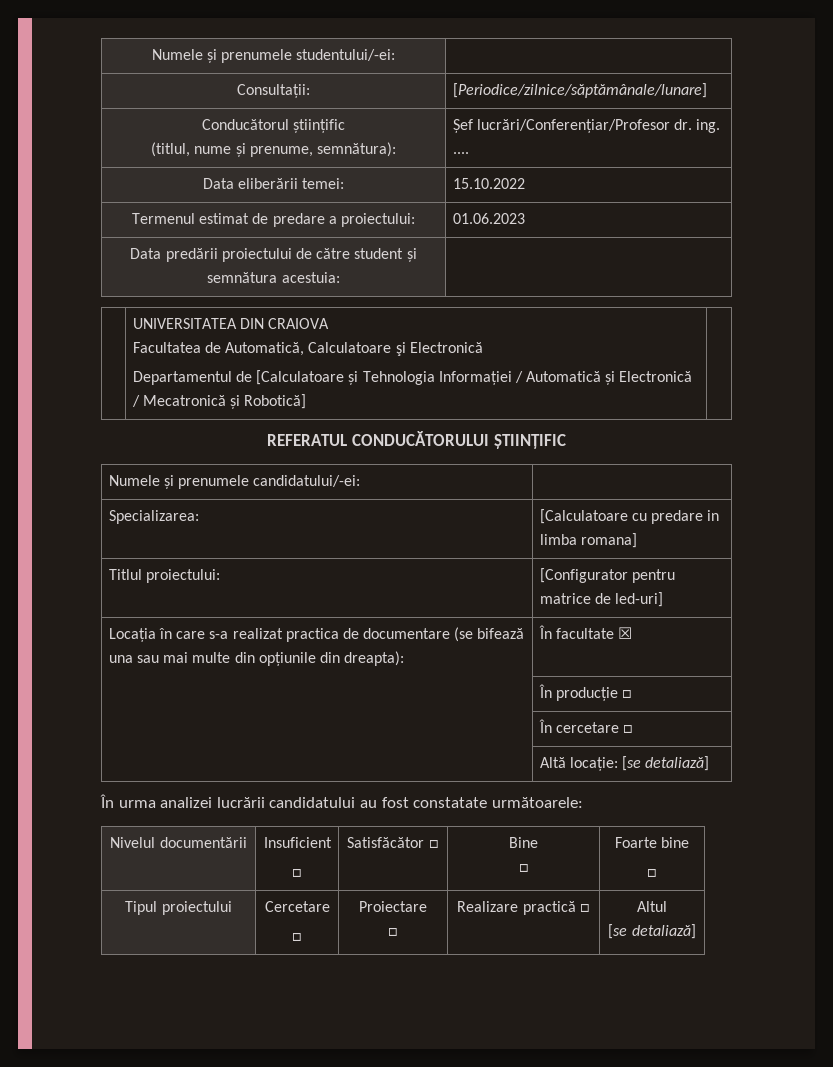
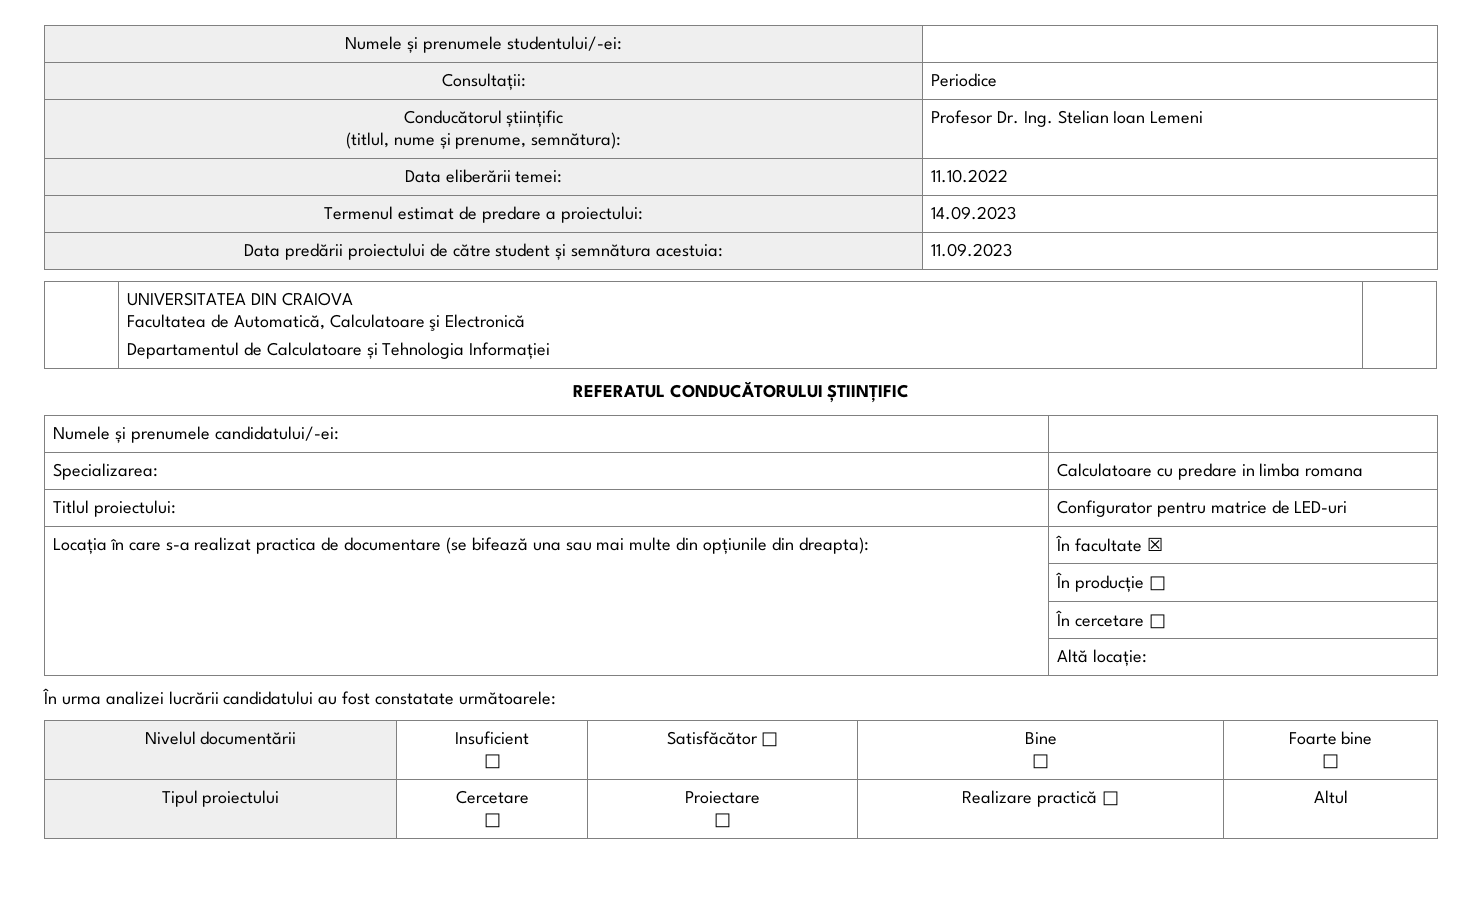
[452,83,707,98] [Periodice/zilnice/săptămânale/lunare] -> [931,73,998,87] Periodice
[452,119,721,133] [452,152,469,154] Șef lucrări/Conferențiar/Profesor dr. ing. .... -> [931,110,1204,127] Profesor Dr. Ing. Stelian Ioan Lemeni
[452,178,525,189] 15.10.2022 -> [931,169,1009,183] 11.10.2022
[452,213,525,224] 01.06.2023 -> [931,206,1017,220] 14.09.2023
(340, 277) none -> [931,243,1013,257] 11.09.2023
[256,370,345,385] [Calculatoare -> [266,342,362,356] Calculatoare
[514,371,693,385] [131,394,307,409] / Automatică și Electronică / Mecatronică și Robotică] -> (551, 351) none
[539,509,628,524] [Calculatoare -> [1057,463,1153,477] Calculatoare
[580,533,637,548] romana] -> [1305,468,1364,477] romana
[539,568,628,583] [Configurator -> [1057,500,1154,517] Configurator
[615,592,664,607] led-uri] -> [1294,501,1348,514] LED-uri
[622,756,710,771] [se detaliază] -> (1147, 658) none
[608,924,696,939] // [se detaliază] -> (1348, 797) none

